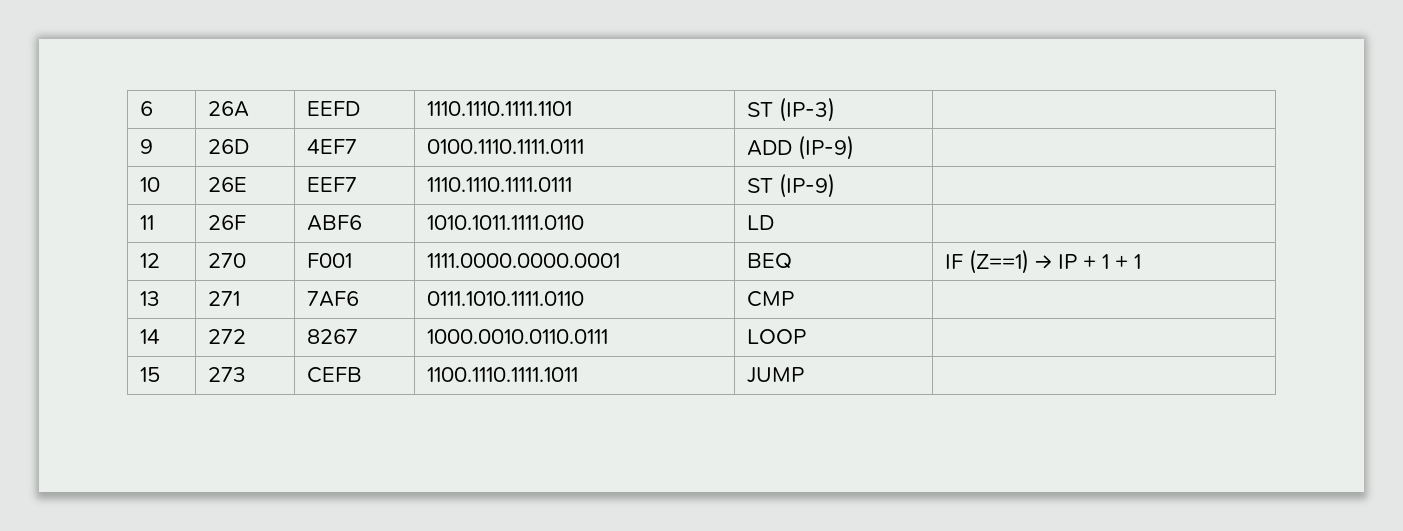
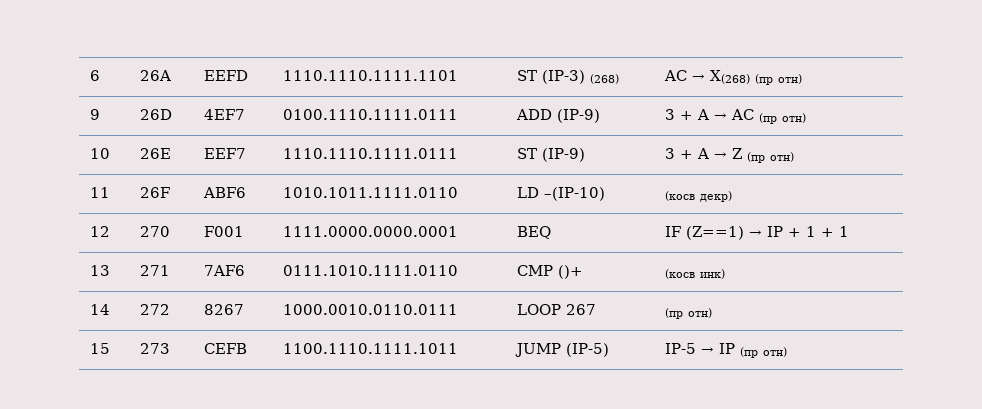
(836, 109) | -> [589,74,619,84] [663,70,802,85] (268) | AC → X(268) (пр отн)
(855, 147) none -> [664,109,806,124] 3 + A → AC (пр отн)
(836, 185) none -> [664,148,794,163] 3 + A → Z (пр отн)
(775, 222) | -> [543,187,605,201] [664,191,732,202] –(IP-10) | (косв декр)
(795, 299) | -> [557,265,583,279] [664,269,725,279] ()+ | (косв инк)
(807, 336) | -> [565,304,596,315] [664,308,712,319] 267 | (пр отн)
(805, 375) | -> [565,343,609,357] [664,343,787,358] (IP-5) | IP-5 → IP (пр отн)

